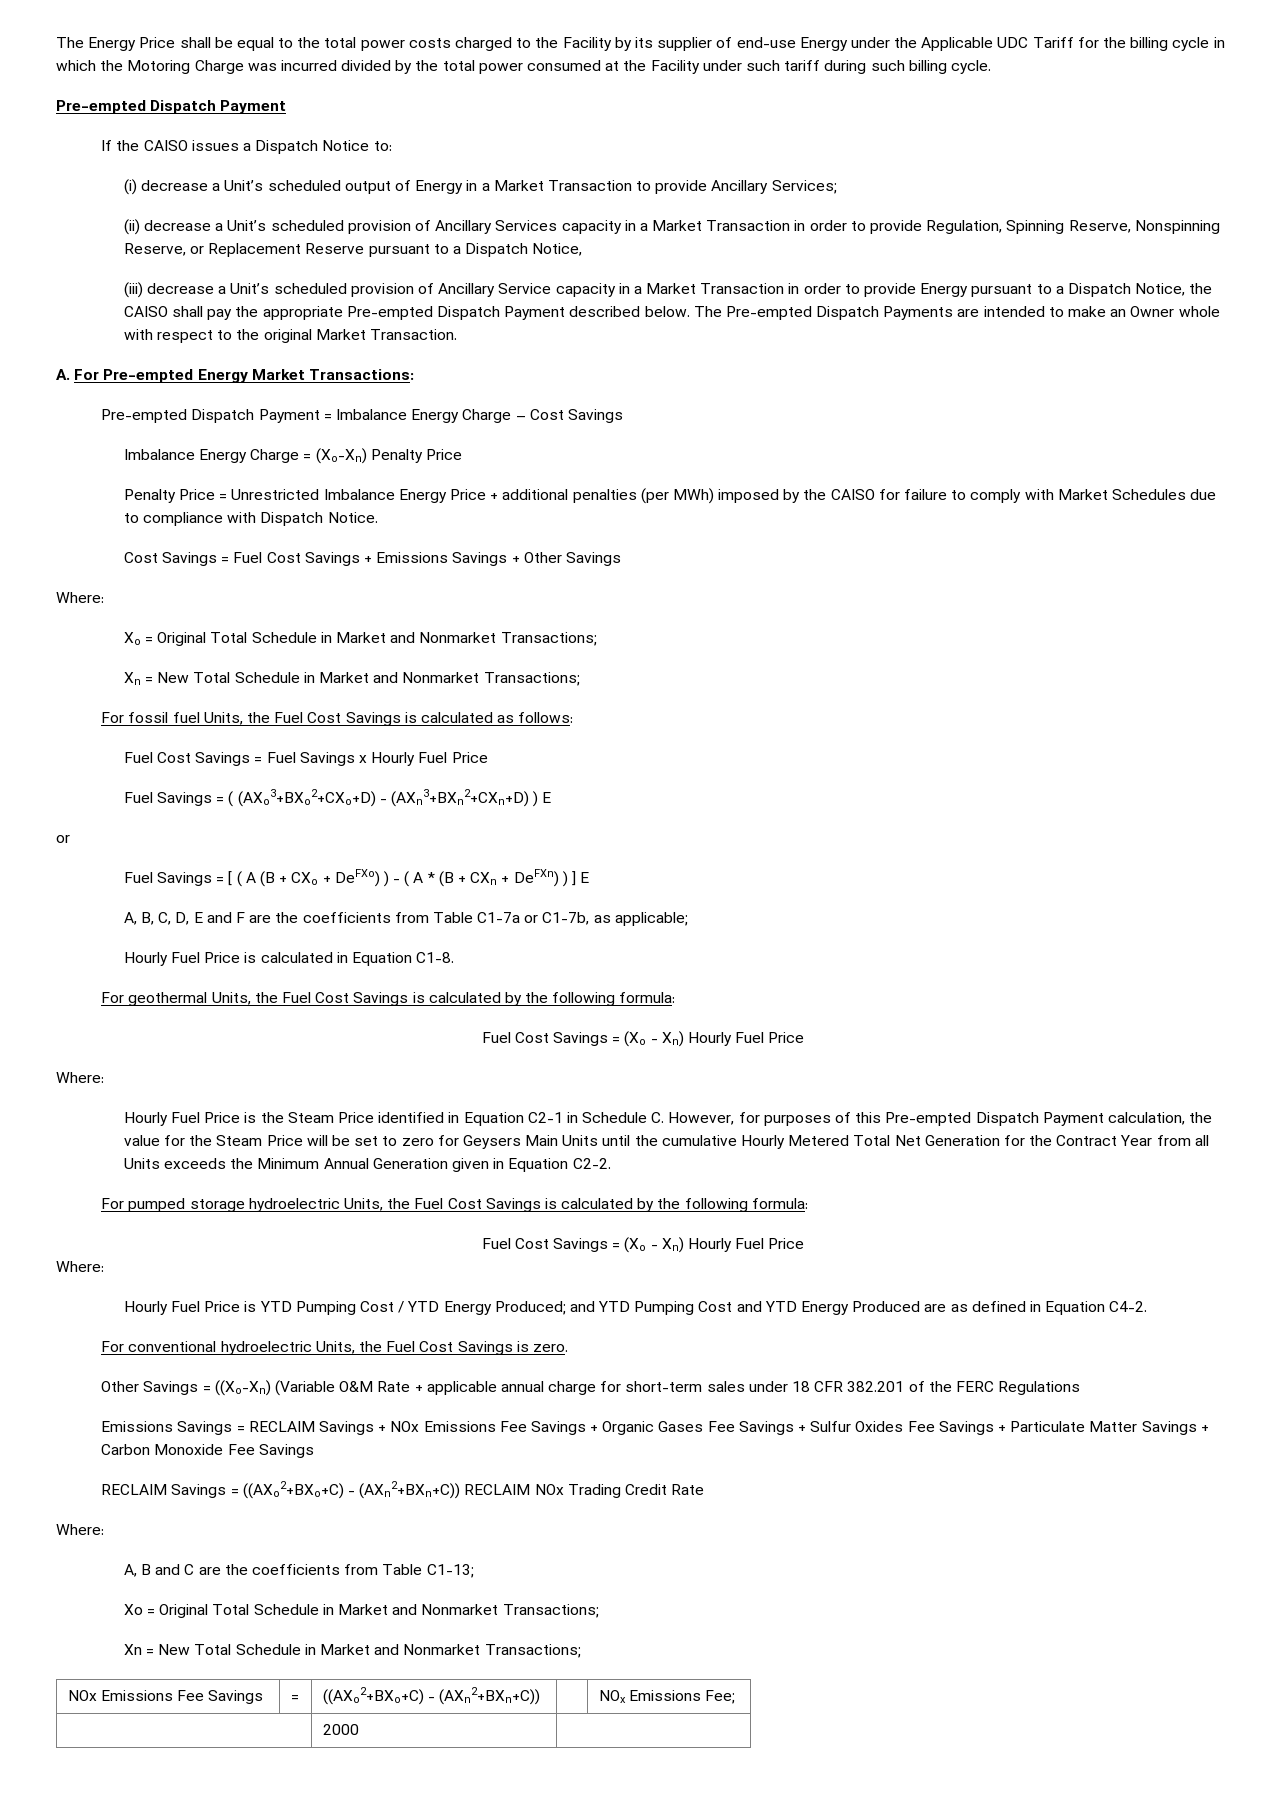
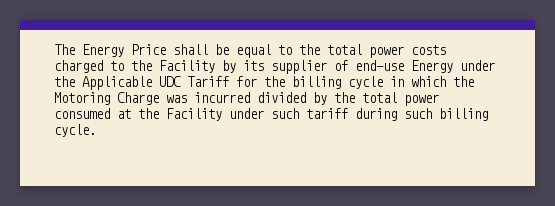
[56,100,287,114] [101,140,392,154] [123,179,837,195] [123,219,1220,235] [123,243,583,257] [123,282,1213,298] [123,306,1220,320] [123,329,457,343] [56,369,414,383] [101,409,623,423] [123,448,462,464] [123,488,1217,504] [123,512,378,526] [123,552,621,566] [56,592,104,603] [123,632,597,646] [123,672,580,686] [101,712,574,726] [123,752,488,766] [123,789,552,807] [56,835,70,843] [123,869,590,887] [123,912,688,926] [123,952,455,966] [101,992,676,1006] [481,1031,805,1047] [56,1072,104,1083] [123,1112,1213,1126] [123,1135,1209,1149] [123,1158,611,1172] [101,1198,808,1212] [481,1237,805,1253] [56,1261,104,1272] [123,1301,1148,1315] [101,1341,568,1355] [101,1380,1081,1396] [101,1421,1209,1435] [101,1444,314,1458] [101,1481,705,1499] [56,1524,104,1535] [123,1564,474,1578] [123,1604,599,1618] [123,1644,581,1658] [67,1690,264,1704] [290,1695,299,1701] [322,1687,541,1705] [598,1690,736,1704] [322,1724,359,1735] // Pre-empted Dispatch Payment // If the CAISO issues a Dispatch Notice to: // (i) decrease a Unit’s scheduled output of Energy in a Market Transaction to provide Ancillary Services; // (ii) decrease a Unit’s scheduled provision of Ancillary Services capacity in a Market Transaction in order to provide Regulation, Spinning Reserve, Nonspinning Reserve, or Replacement Reserve pursuant to a Dispatch Notice, // (iii) decrease a Unit’s scheduled provision of Ancillary Service capacity in a Market Transaction in order to provide Energy pursuant to a Dispatch Notice, the CAISO shall pay the appropriate Pre-empted Dispatch Payment described below. The Pre-empted Dispatch Payments are intended to make an Owner whole with respect to the original Market Transaction. // A. For Pre-empted Energy Market Transactions: // Pre-empted Dispatch Payment = Imbalance Energy Charge – Cost Savings // Imbalance Energy Charge = (Xo-Xn) Penalty Price // Penalty Price = Unrestricted Imbalance Energy Price + additional penalties (per MWh) imposed by the CAISO for failure to comply with Market Schedules due to compliance with Dispatch Notice. // Cost Savings = Fuel Cost Savings + Emissions Savings + Other Savings // Where: // Xo = Original Total Schedule in Market and Nonmarket Transactions; // Xn = New Total Schedule in Market and Nonmarket Transactions; // For fossil fuel Units, the Fuel Cost Savings is calculated as follows: // Fuel Cost Savings = Fuel Savings x Hourly Fuel Price // Fuel Savings = ( (AXo3+BXo2+CXo+D) - (AXn3+BXn2+CXn+D) ) E // or // Fuel Savings = [ ( A (B + CXo + DeFXo) ) - ( A * (B + CXn + DeFXn) ) ] E // A, B, C, D, E and F are the coefficients from Table C1-7a or C1-7b, as applicable; // Hourly Fuel Price is calculated in Equation C1-8. // For geothermal Units, the Fuel Cost Savings is calculated by the following formula: // Fuel Cost Savings = (Xo - Xn) Hourly Fuel Price // Where: // Hourly Fuel Price is the Steam Price identified in Equation C2-1 in Schedule C. However, for purposes of this Pre-empted Dispatch Payment calculation, the value for the Steam Price will be set to zero for Geysers Main Units until the cumulative Hourly Metered Total Net Generation for the Contract Year from all Units exceeds the Minimum Annual Generation given in Equation C2-2. // For pumped storage hydroelectric Units, the Fuel Cost Savings is calculated by the following formula: // Fuel Cost Savings = (Xo - Xn) Hourly Fuel Price // Where: // Hourly Fuel Price is YTD Pumping Cost / YTD Energy Produced; and YTD Pumping Cost and YTD Energy Produced are as defined in Equation C4-2. // For conventional hydroelectric Units, the Fuel Cost Savings is zero. // Other Savings = ((Xo-Xn) (Variable O&M Rate + applicable annual charge for short-term sales under 18 CFR 382.201 of the FERC Regulations // Emissions Savings = RECLAIM Savings + NOx Emissions Fee Savings + Organic Gases Fee Savings + Sulfur Oxides Fee Savings + Particulate Matter Savings + Carbon Monoxide Fee Savings // RECLAIM Savings = ((AXo2+BXo+C) - (AXn2+BXn+C)) RECLAIM NOx Trading Credit Rate // Where: // A, B and C are the coefficients from Table C1-13; // Xo = Original Total Schedule in Market and Nonmarket Transactions; // Xn = New Total Schedule in Market and Nonmarket Transactions; // NOx Emissions Fee Savings | = | ((AXo2+BXo+C) - (AXn2+BXn+C)) | | NOx Emissions Fee; // | 2000 | -> (96, 130) none

